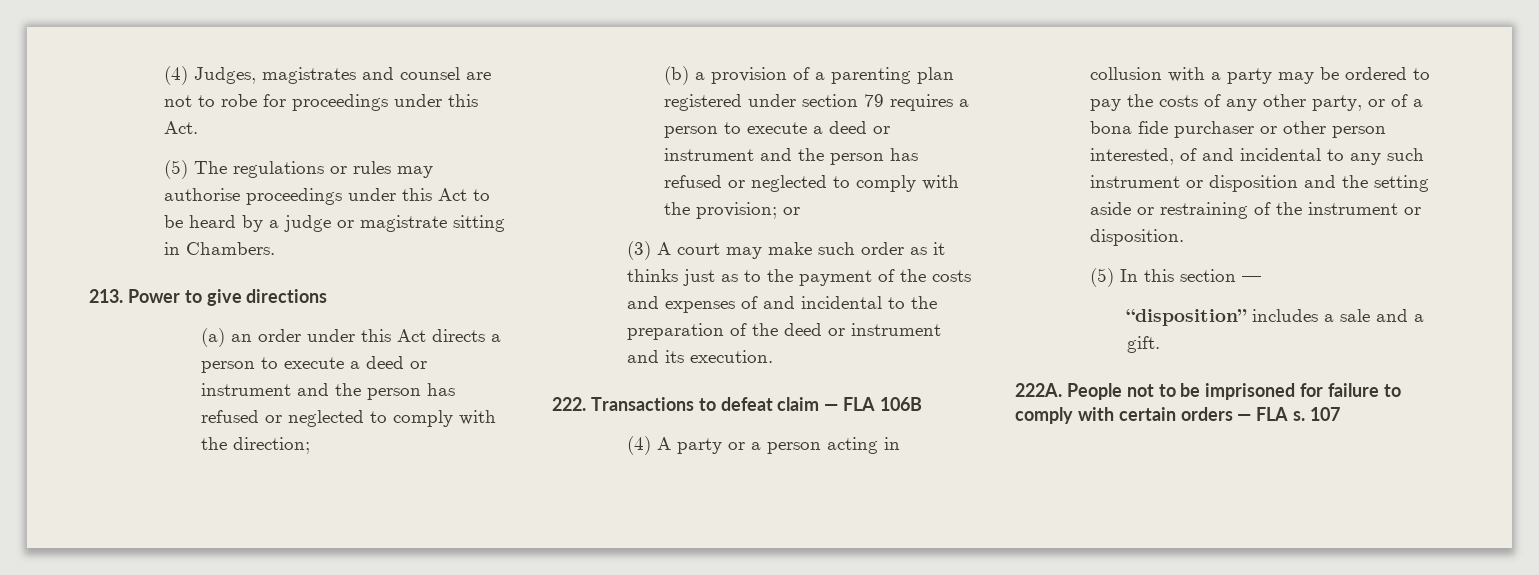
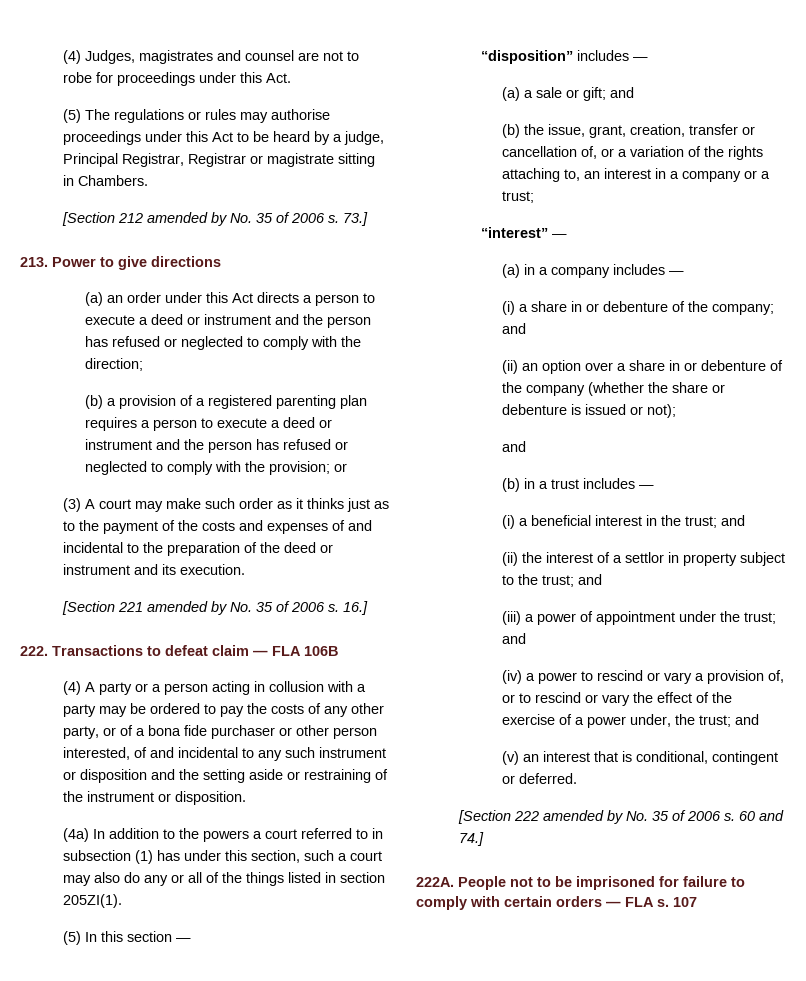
[283,215,331,232] judge -> [344,131,385,145] [63,153,247,167] judge, Principal Registrar, Registrar
(275, 248) none -> [62,212,369,226] // [Section 212 amended by No. 35 of 2006 s. 73.]
(826, 76) none -> [207,395,272,409] registered
[664,94,885,111] registered under section 79 -> (367, 402) none
(773, 356) none -> [62,601,369,615] // [Section 221 amended by No. 35 of 2006 s. 16.]
(1184, 237) none -> [63,828,384,842] [63,850,383,864] [63,872,386,886] [63,894,123,908] // (4a) In addition to the powers a court referred to in subsection (1) has under this section, such a court may also do any or all of the things listed in section 205ZI(1).
[1324,309,1425,322] [1127,336,1161,353] a sale and a gift. -> [632,57,648,61] [502,87,635,101] [502,124,756,138] [502,146,764,160] [502,168,771,182] [502,191,535,203] [480,227,567,238] [502,264,685,278] [502,301,775,315] [502,323,527,334] [502,360,784,374] [502,382,726,396] [502,404,677,418] [502,441,527,452] [502,478,655,492] [502,515,746,529] [502,552,786,566] [502,574,603,587] [502,611,777,625] [502,633,527,644] [502,670,785,684] [502,692,733,706] [502,714,760,728] [502,751,779,765] [502,773,578,784] [458,810,785,824] [459,832,485,846] — // (a) a sale or gift; and // (b) the issue, grant, creation, transfer or cancellation of, or a variation of the rights attaching to, an interest in a company or a trust; // “interest” — // (a) in a company includes — // (i) a share in or debenture of the company; and // (ii) an option over a share in or debenture of the company (whether the share or debenture is issued or not); // and // (b) in a trust includes — // (i) a beneficial interest in the trust; and // (ii) the interest of a settlor in property subject to the trust; and // (iii) a power of appointment under the trust; and // (iv) a power to rescind or vary a provision of, or to rescind or vary the effect of the exercise of a power under, the trust; and // (v) an interest that is conditional, contingent or deferred. // [Section 222 amended by No. 35 of 2006 s. 60 and 74.]

